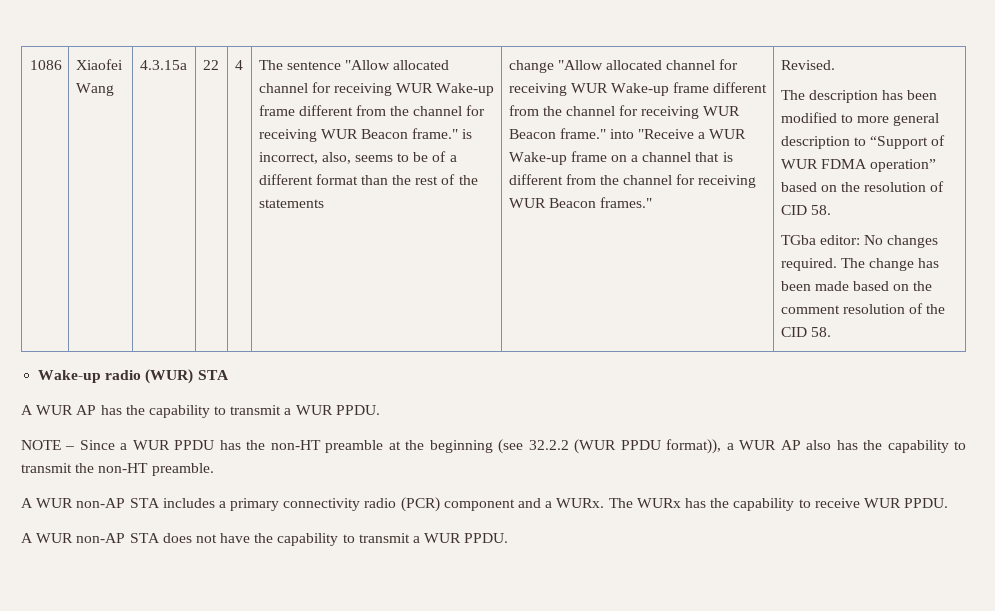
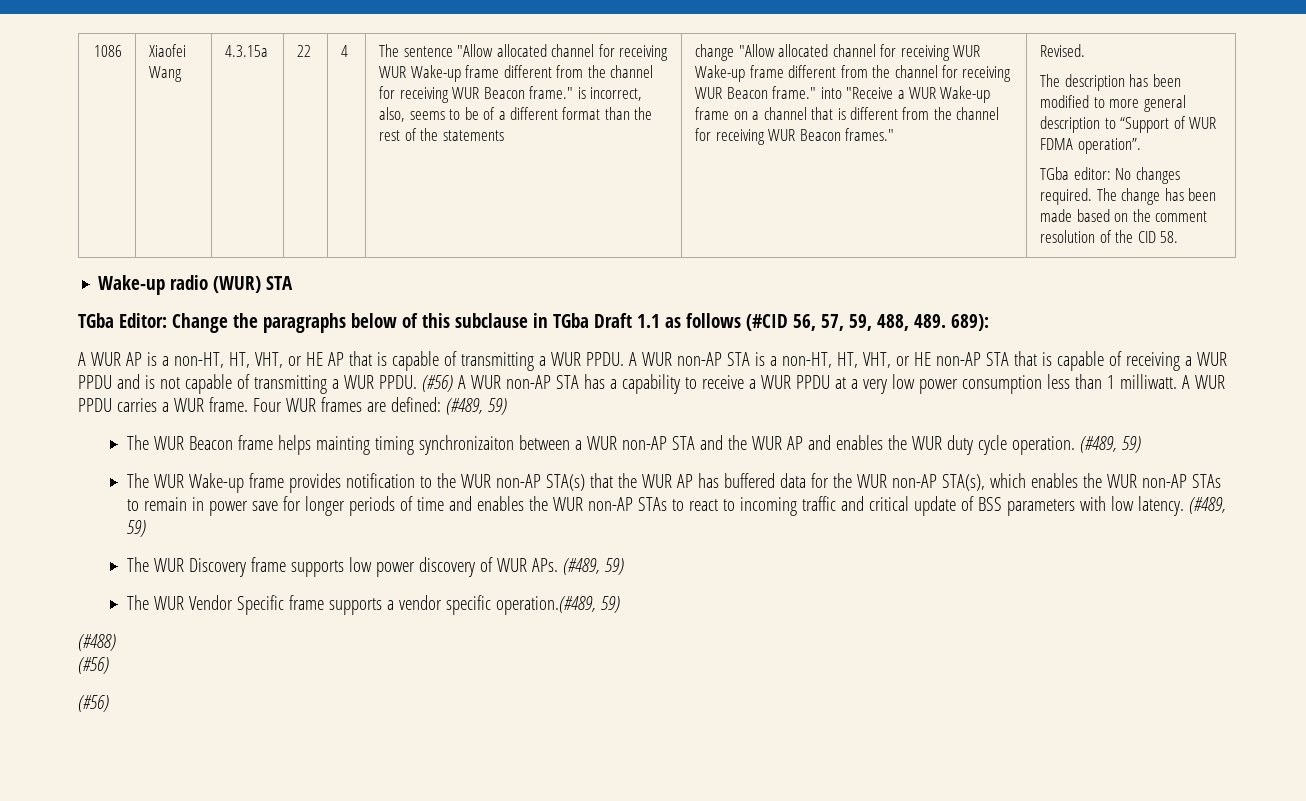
[869,159,936,172] [780,181,945,192] [780,205,831,215] operation” based on the resolution of CID 58. -> [1077,138,1141,154] operation”.
[21,405,380,418] [21,439,967,454] [21,463,214,476] [21,497,949,512] [21,533,509,546] A WUR AP has the capability to transmit a WUR PPDU. // NOTE – Since a WUR PPDU has the non-HT preamble at the beginning (see 32.2.2 (WUR PPDU format)), a WUR AP also has the capability to transmit the non-HT preamble. // A WUR non-AP STA includes a primary connectivity radio (PCR) component and a WURx. The WURx has the capability to receive WUR PPDU. // A WUR non-AP STA does not have the capability to transmit a WUR PPDU. -> [78,313,989,333] [78,351,1227,371] [78,374,1225,394] [78,397,507,415] [126,435,1141,455] [126,473,1221,493] [126,496,1226,516] [126,520,146,537] [126,557,624,577] [126,595,620,615] [78,634,116,651] [78,657,109,674] [78,695,109,712] TGba Editor: Change the paragraphs below of this subclause in TGba Draft 1.1 as follows (#CID 56, 57, 59, 488, 489. 689): // A WUR AP is a non-HT, HT, VHT, or HE AP that is capable of transmitting a WUR PPDU. A WUR non-AP STA is a non-HT, HT, VHT, or HE non-AP STA that is capable of receiving a WUR PPDU and is not capable of transmitting a WUR PPDU. (#56) A WUR non-AP STA has a capability to receive a WUR PPDU at a very low power consumption less than 1 milliwatt. A WUR PPDU carries a WUR frame. Four WUR frames are defined: (#489, 59) // The WUR Beacon frame helps mainting timing synchronizaiton between a WUR non-AP STA and the WUR AP and enables the WUR duty cycle operation. (#489, 59) // The WUR Wake-up frame provides notification to the WUR non-AP STA(s) that the WUR AP has buffered data for the WUR non-AP STA(s), which enables the WUR non-AP STAs to remain in power save for longer periods of time and enables the WUR non-AP STAs to react to incoming traffic and critical update of BSS parameters with low latency. (#489, 59) // The WUR Discovery frame supports low power discovery of WUR APs. (#489, 59) // The WUR Vendor Specific frame supports a vendor specific operation.(#489, 59) // (#488) // (#56) // (#56)

